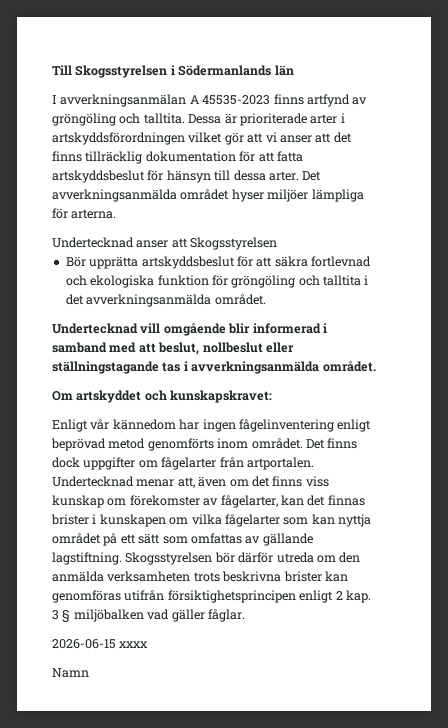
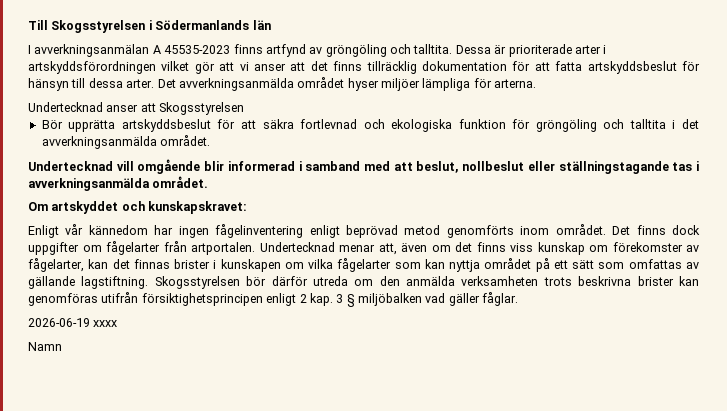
[52,639,116,649] 2026-06-15 -> [28,318,90,327] 2026-06-19

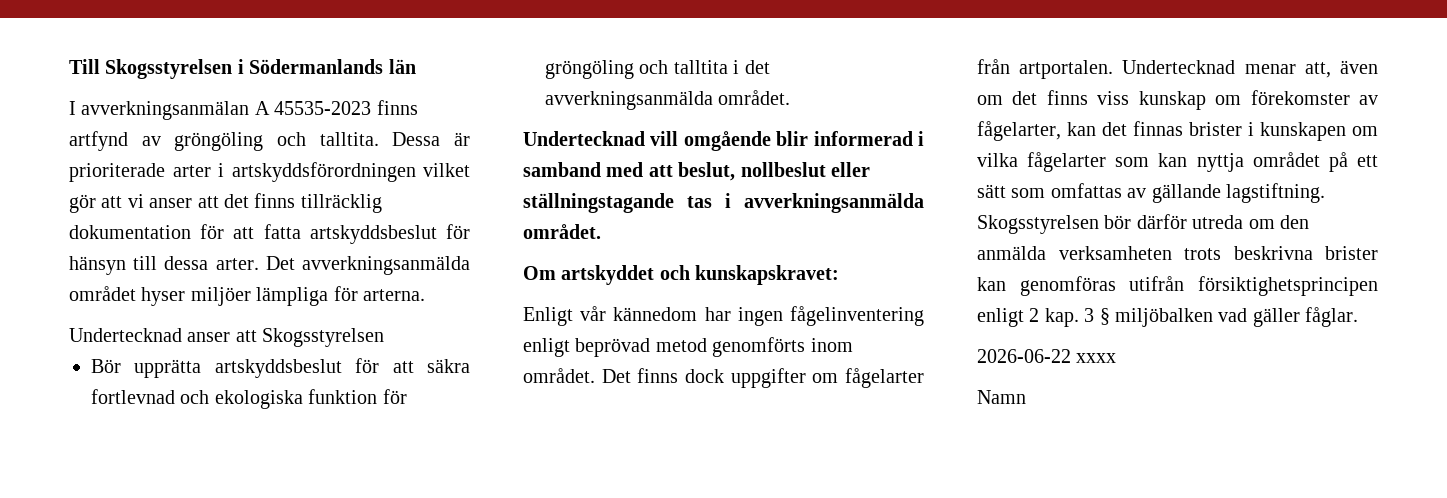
[28,318,90,327] 2026-06-19 -> [977,349,1071,363] 2026-06-22

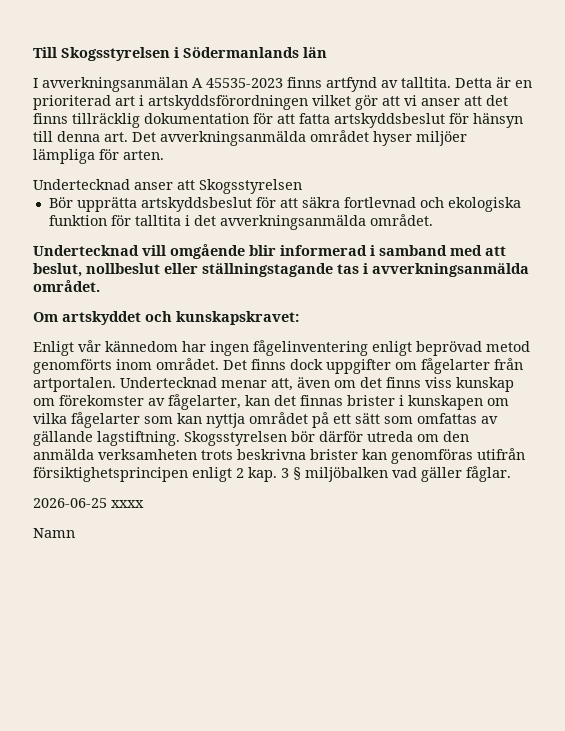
[174,132,471,151] [69,163,211,182] gröngöling och talltita. Dessa är prioriterade arter -> [401,77,532,88] [33,95,135,110] talltita. Detta är en prioriterad art
[164,256,259,270] dessa arter. -> [57,131,128,142] denna art.
[363,289,425,301] arterna. -> [123,150,164,160] arten.
[545,60,669,79] gröngöling och -> (131, 220) none
[977,349,1071,363] 2026-06-22 -> [33,498,107,508] 2026-06-25

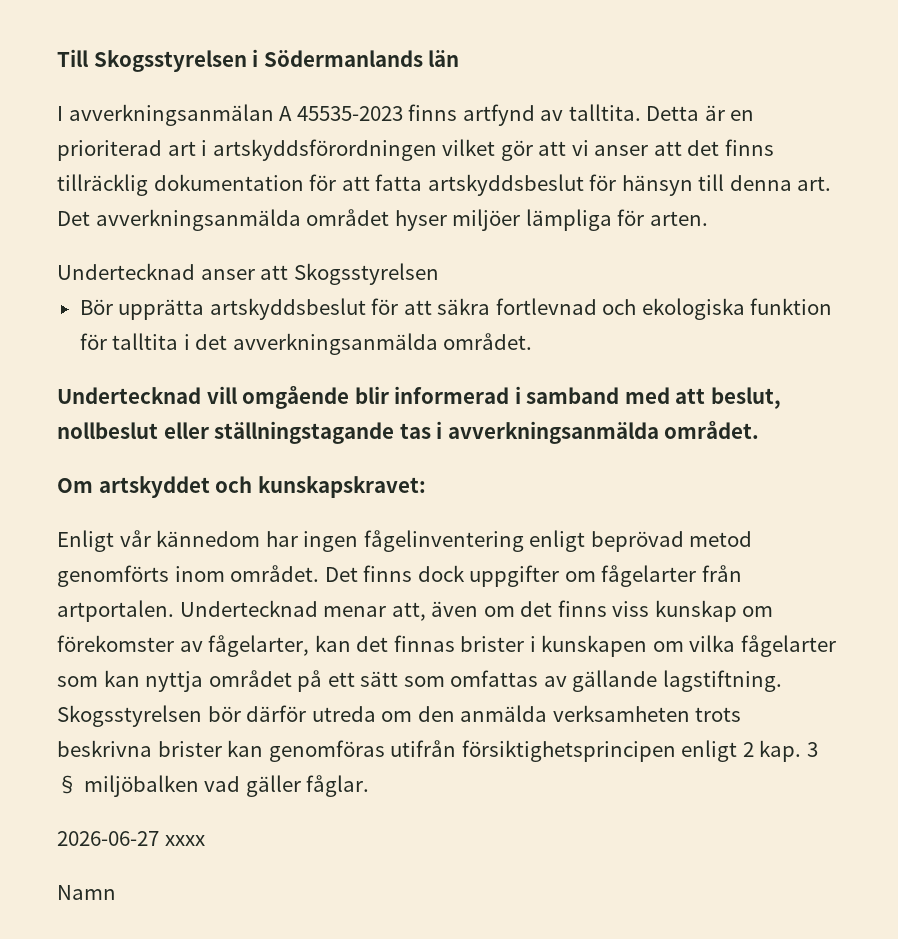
[33,498,107,508] 2026-06-25 -> [57,831,159,846] 2026-06-27

